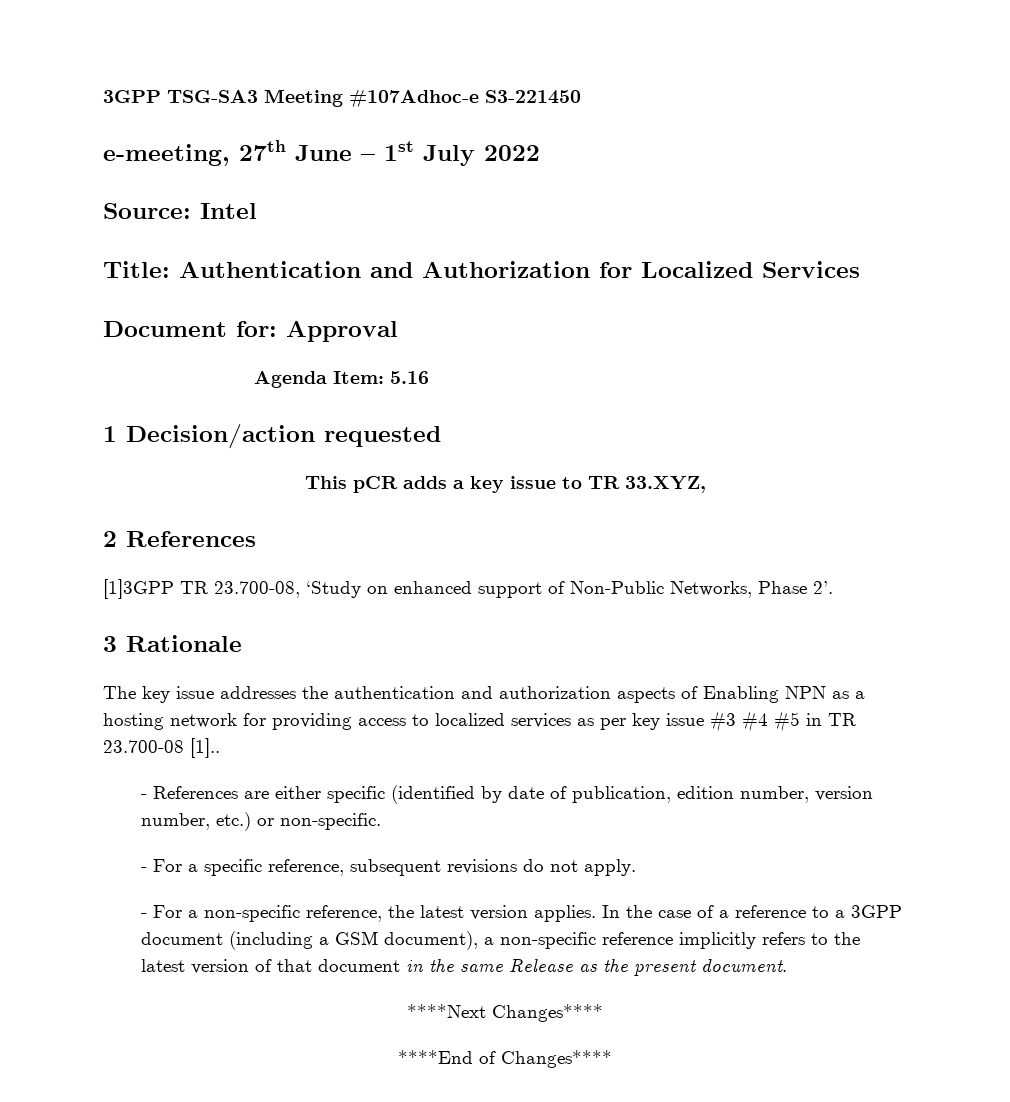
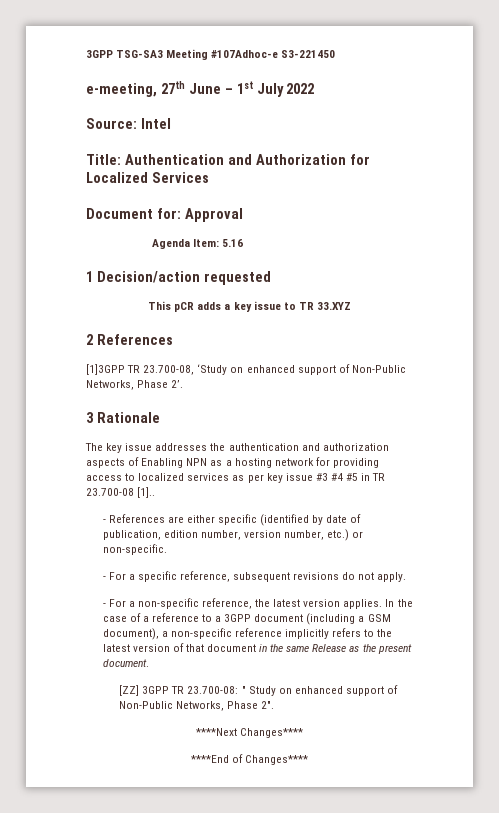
[624,476,706,493] 33.XYZ, -> [316,302,351,310] 33.XYZ
(787, 965) none -> [119,685,399,696] [119,701,275,711] // [ZZ] 3GPP TR 23.700-08: " Study on enhanced support of Non-Public Networks, Phase 2".

